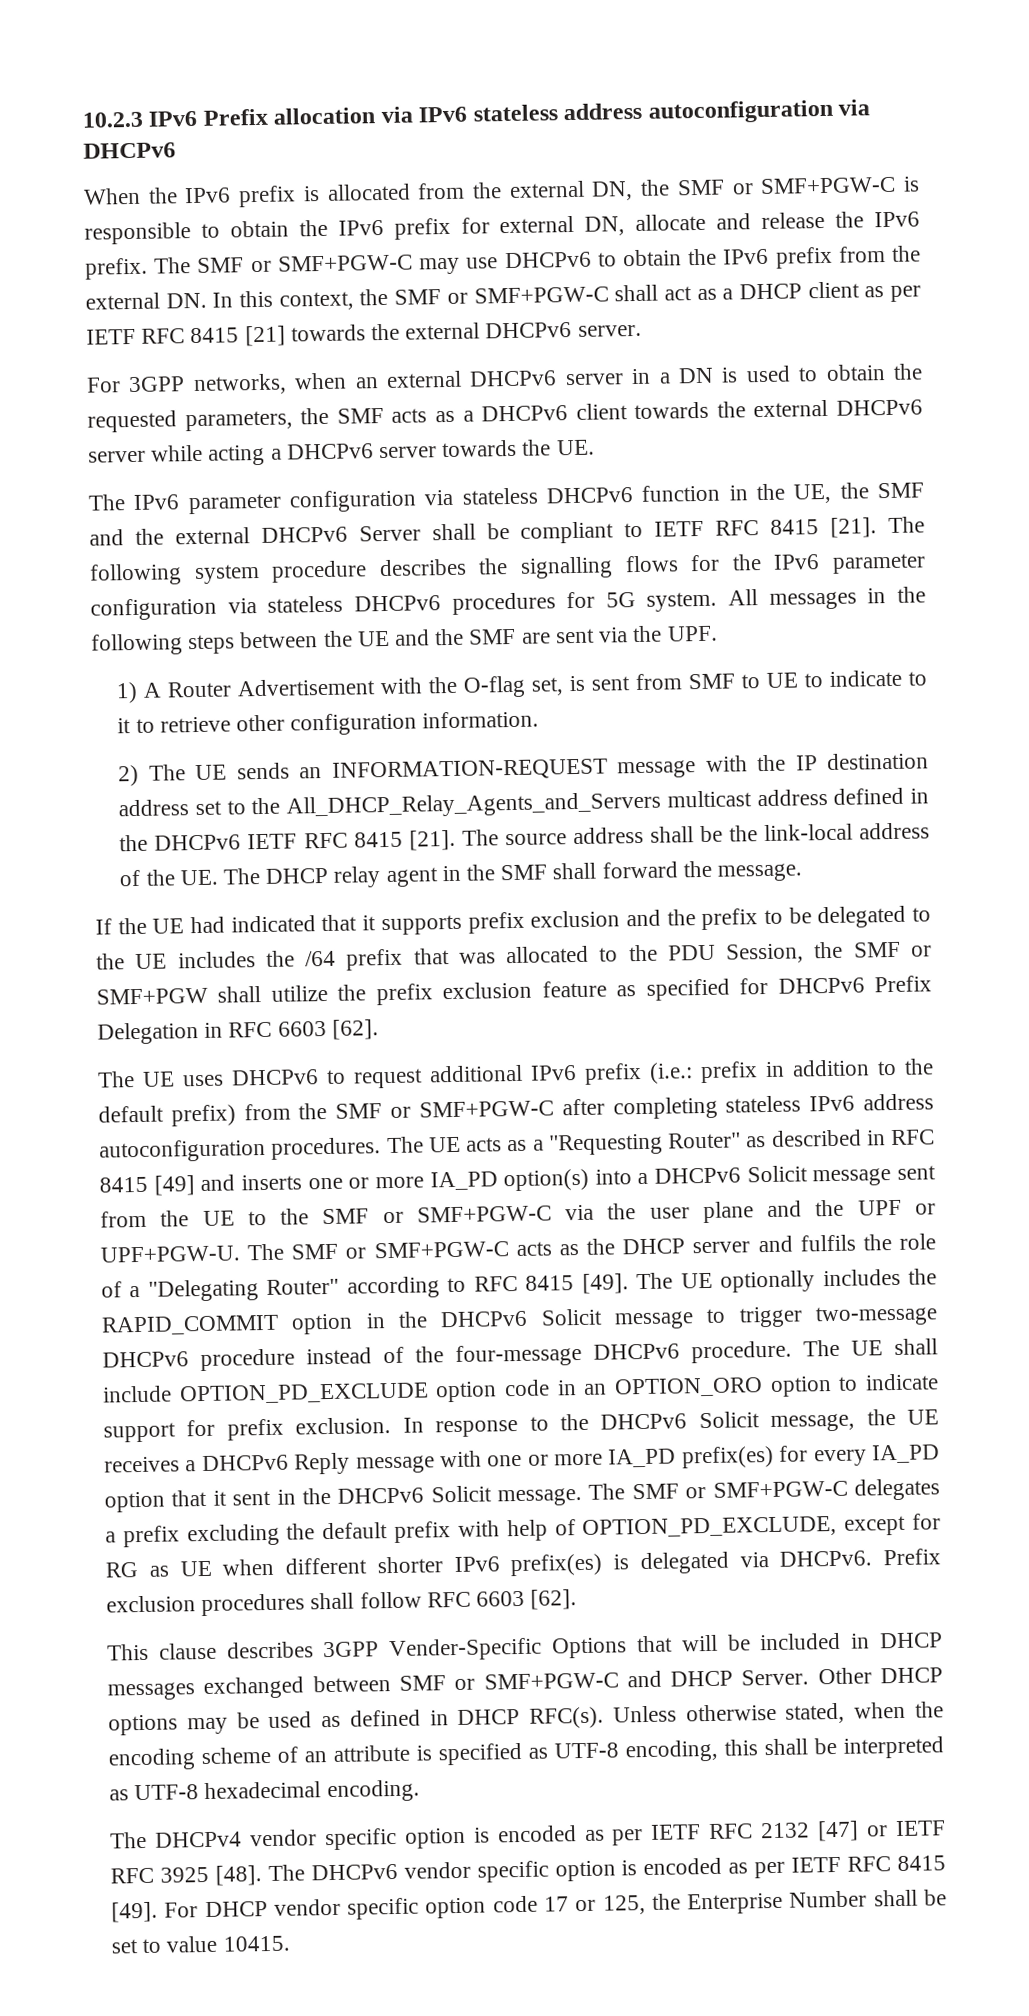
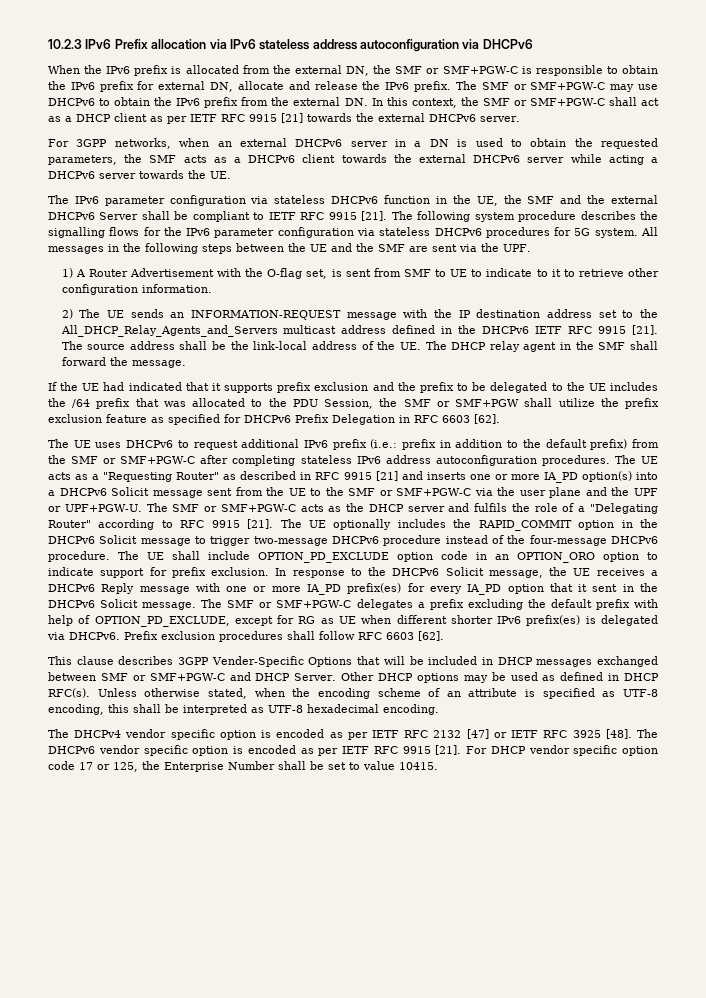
[190,327,240,344] 8415 -> [249,114,277,122] 9915
[770,519,820,535] 8415 -> [328,212,357,220] 9915
[353,831,403,848] 8415 -> [598,326,627,334] 9915
[99,1175,195,1196] 8415 [49] -> [343,471,398,481] 9915 [21]
[525,1273,629,1294] 8415 [49]. -> [211,519,274,529] 9915 [21].
[897,1855,947,1872] [111,1901,158,1923] 8415 [49]. -> [402,745,462,755] 9915 [21].

